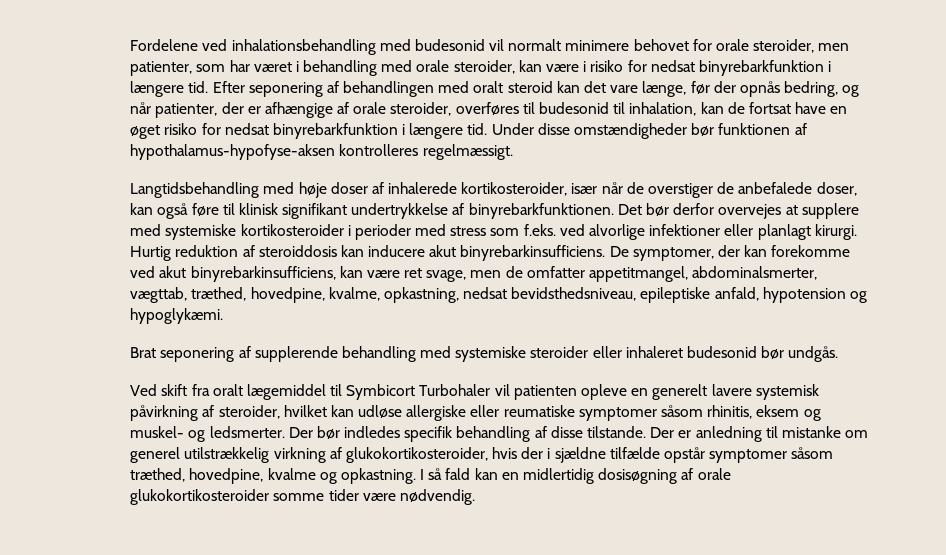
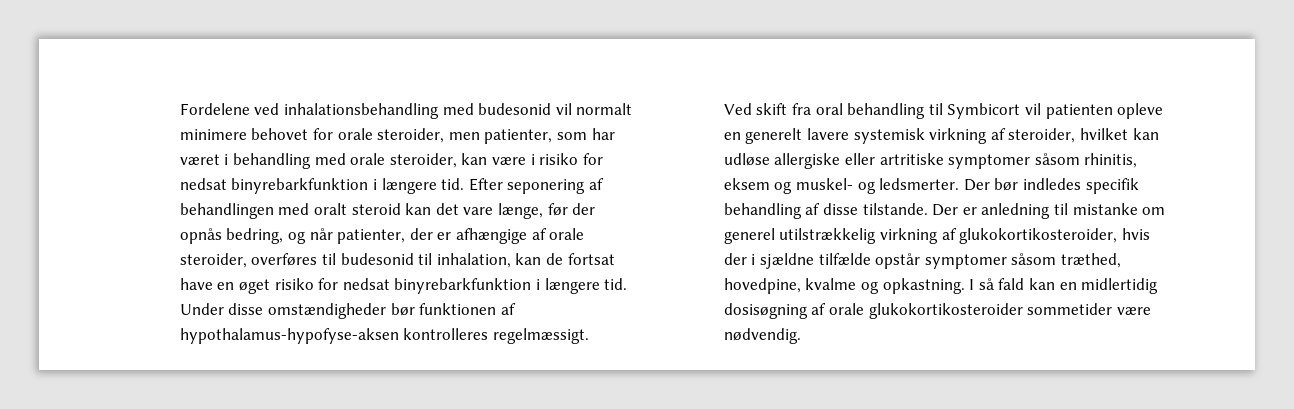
[130,182,857,198] [130,203,859,219] [130,224,857,240] [130,245,851,261] [130,266,818,282] [130,287,867,303] [130,308,224,324] [130,346,839,362] // Langtidsbehandling med høje doser af inhalerede kortikosteroider, især når de overstiger de anbefalede doser, kan også føre til klinisk signifikant undertrykkelse af binyrebarkfunktionen. Det bør derfor overvejes at supplere med systemiske kortikosteroider i perioder med stress som f.eks. ved alvorlige infektioner eller planlagt kirurgi. Hurtig reduktion af steroiddosis kan inducere akut binyrebarkinsufficiens. De symptomer, der kan forekomme ved akut binyrebarkinsufficiens, kan være ret svage, men de omfatter appetitmangel, abdominalsmerter, vægttab, træthed, hovedpine, kvalme, opkastning, nedsat bevidsthedsniveau, epileptiske anfald, hypotension og hypoglykæmi. // Brat seponering af supplerende behandling med systemiske steroider eller inhaleret budesonid bør undgås. -> (590, 336) none
[212,384,326,400] oralt lægemiddel -> [815,103,926,119] oral behandling
[419,384,491,396] Turbohaler -> (1021, 111) none
[130,405,199,421] påvirkning -> [929,128,988,144] virkning
[503,405,575,417] reumatiske -> [879,153,944,165] artritiske
[273,489,359,501] somme tider -> [1027,303,1113,315] sommetider

